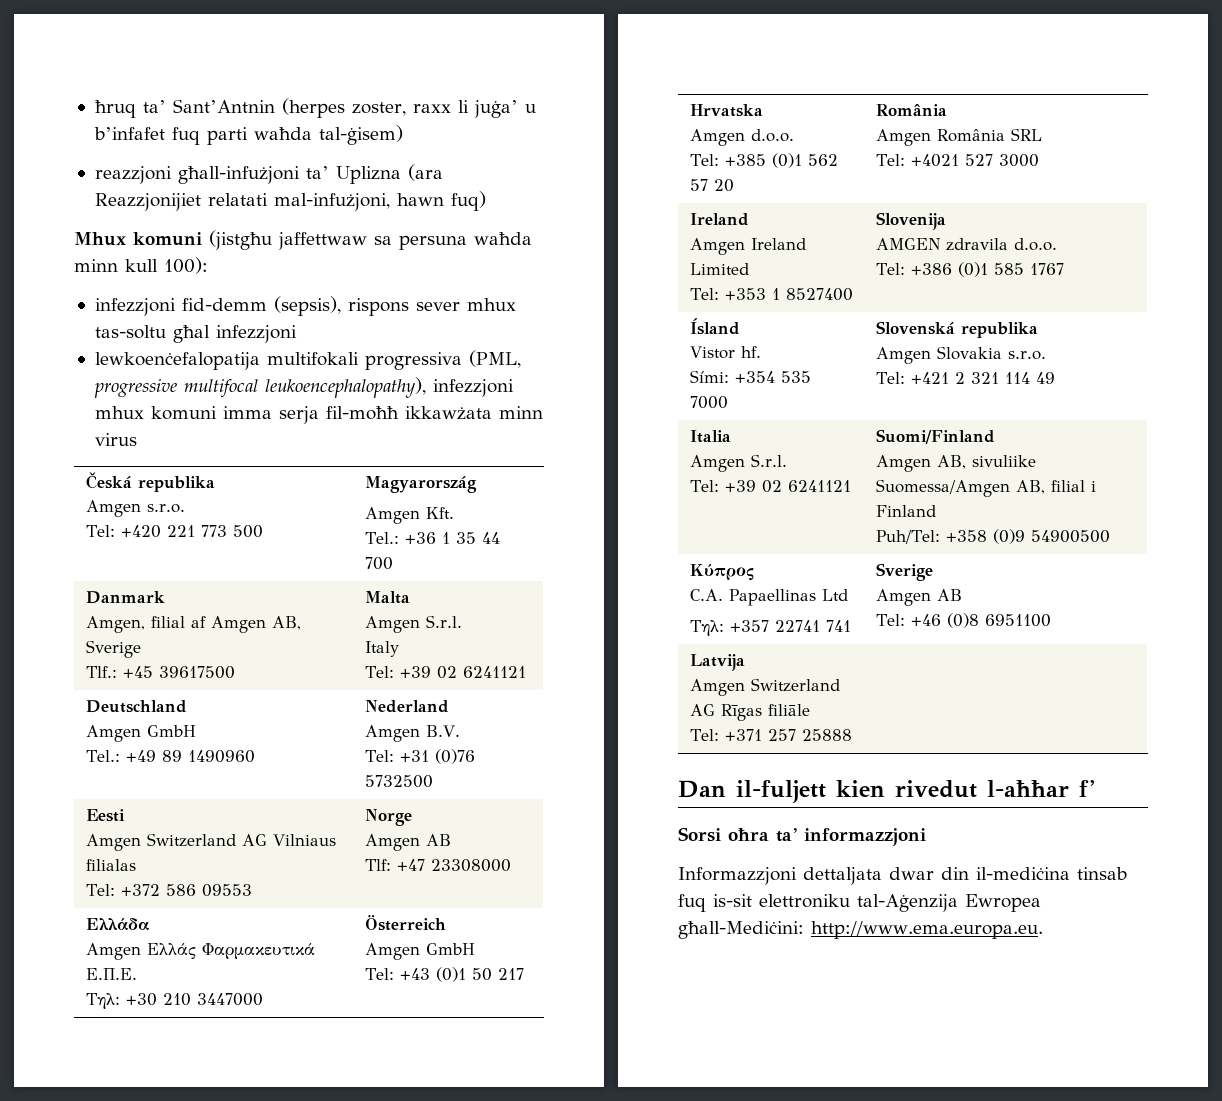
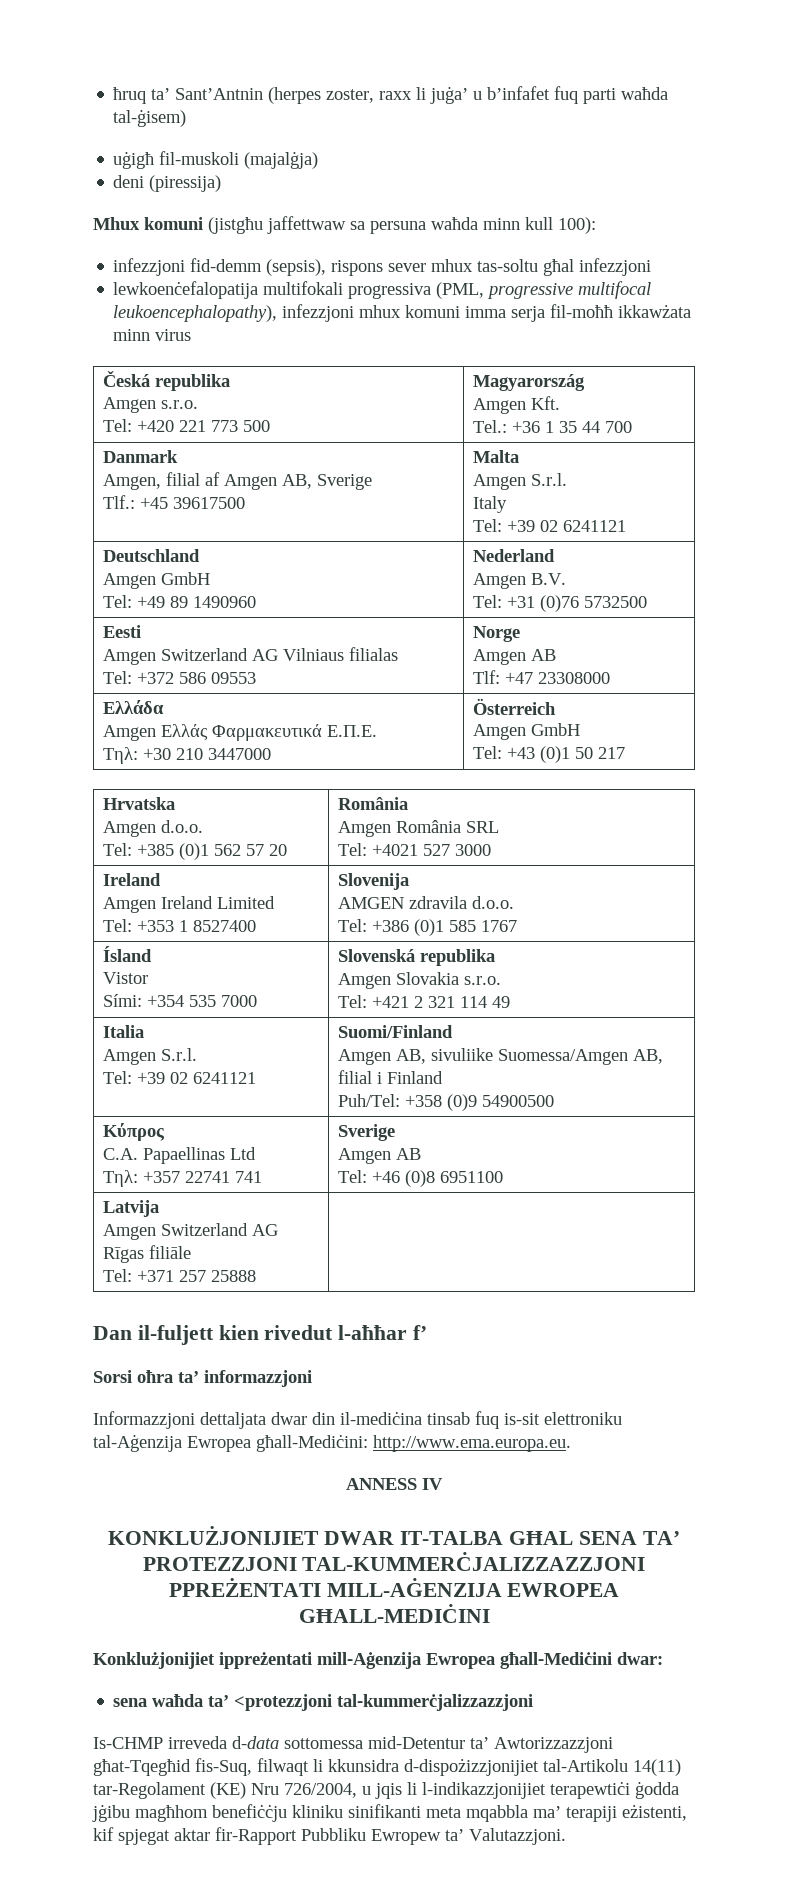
[94,164,443,184] [94,191,486,211] reazzjoni għall-infużjoni ta’ Uplizna (ara Reazzjonijiet relatati mal-infużjoni, hawn fuq) -> [113,151,319,169] [113,175,222,192] uġigħ fil-muskoli (majalġja) // deni (piressija)
[85,750,120,762] Tel.: -> [103,595,133,608] Tel:
[740,346,761,358] hf. -> (149, 978) none
(1043, 930) none -> [346,1478,443,1490] [108,1526,680,1545] [142,1552,646,1571] [168,1578,620,1597] [298,1604,490,1623] [93,1652,663,1669] [113,1694,534,1711] [93,1736,613,1753] [93,1758,681,1776] [93,1781,679,1799] [92,1804,687,1822] [93,1827,566,1845] // ANNESS IV // KONKLUŻJONIJIET DWAR IT-TALBA GĦAL SENA TA’ PROTEZZJONI TAL-KUMMERĊJALIZZAZZJONI PPREŻENTATI MILL-AĠENZIJA EWROPEA GĦALL-MEDIĊINI // Konklużjonijiet ippreżentati mill-Aġenzija Ewropea għall-Mediċini dwar: // sena waħda ta’ <protezzjoni tal-kummerċjalizzazzjoni // Is-CHMP irreveda d-data sottomessa mid-Detentur ta’ Awtorizzazzjoni għat-Tqegħid fis-Suq, filwaqt li kkunsidra d-dispożizzjonijiet tal-Artikolu 14(11) tar-Regolament (KE) Nru 726/2004, u jqis li l-indikazzjonijiet terapewtiċi ġodda jġibu magħhom benefiċċju kliniku sinifikanti meta mqabbla ma’ terapiji eżistenti, kif spjegat aktar fir-Rapport Pubbliku Ewropew ta’ Valutazzjoni.

